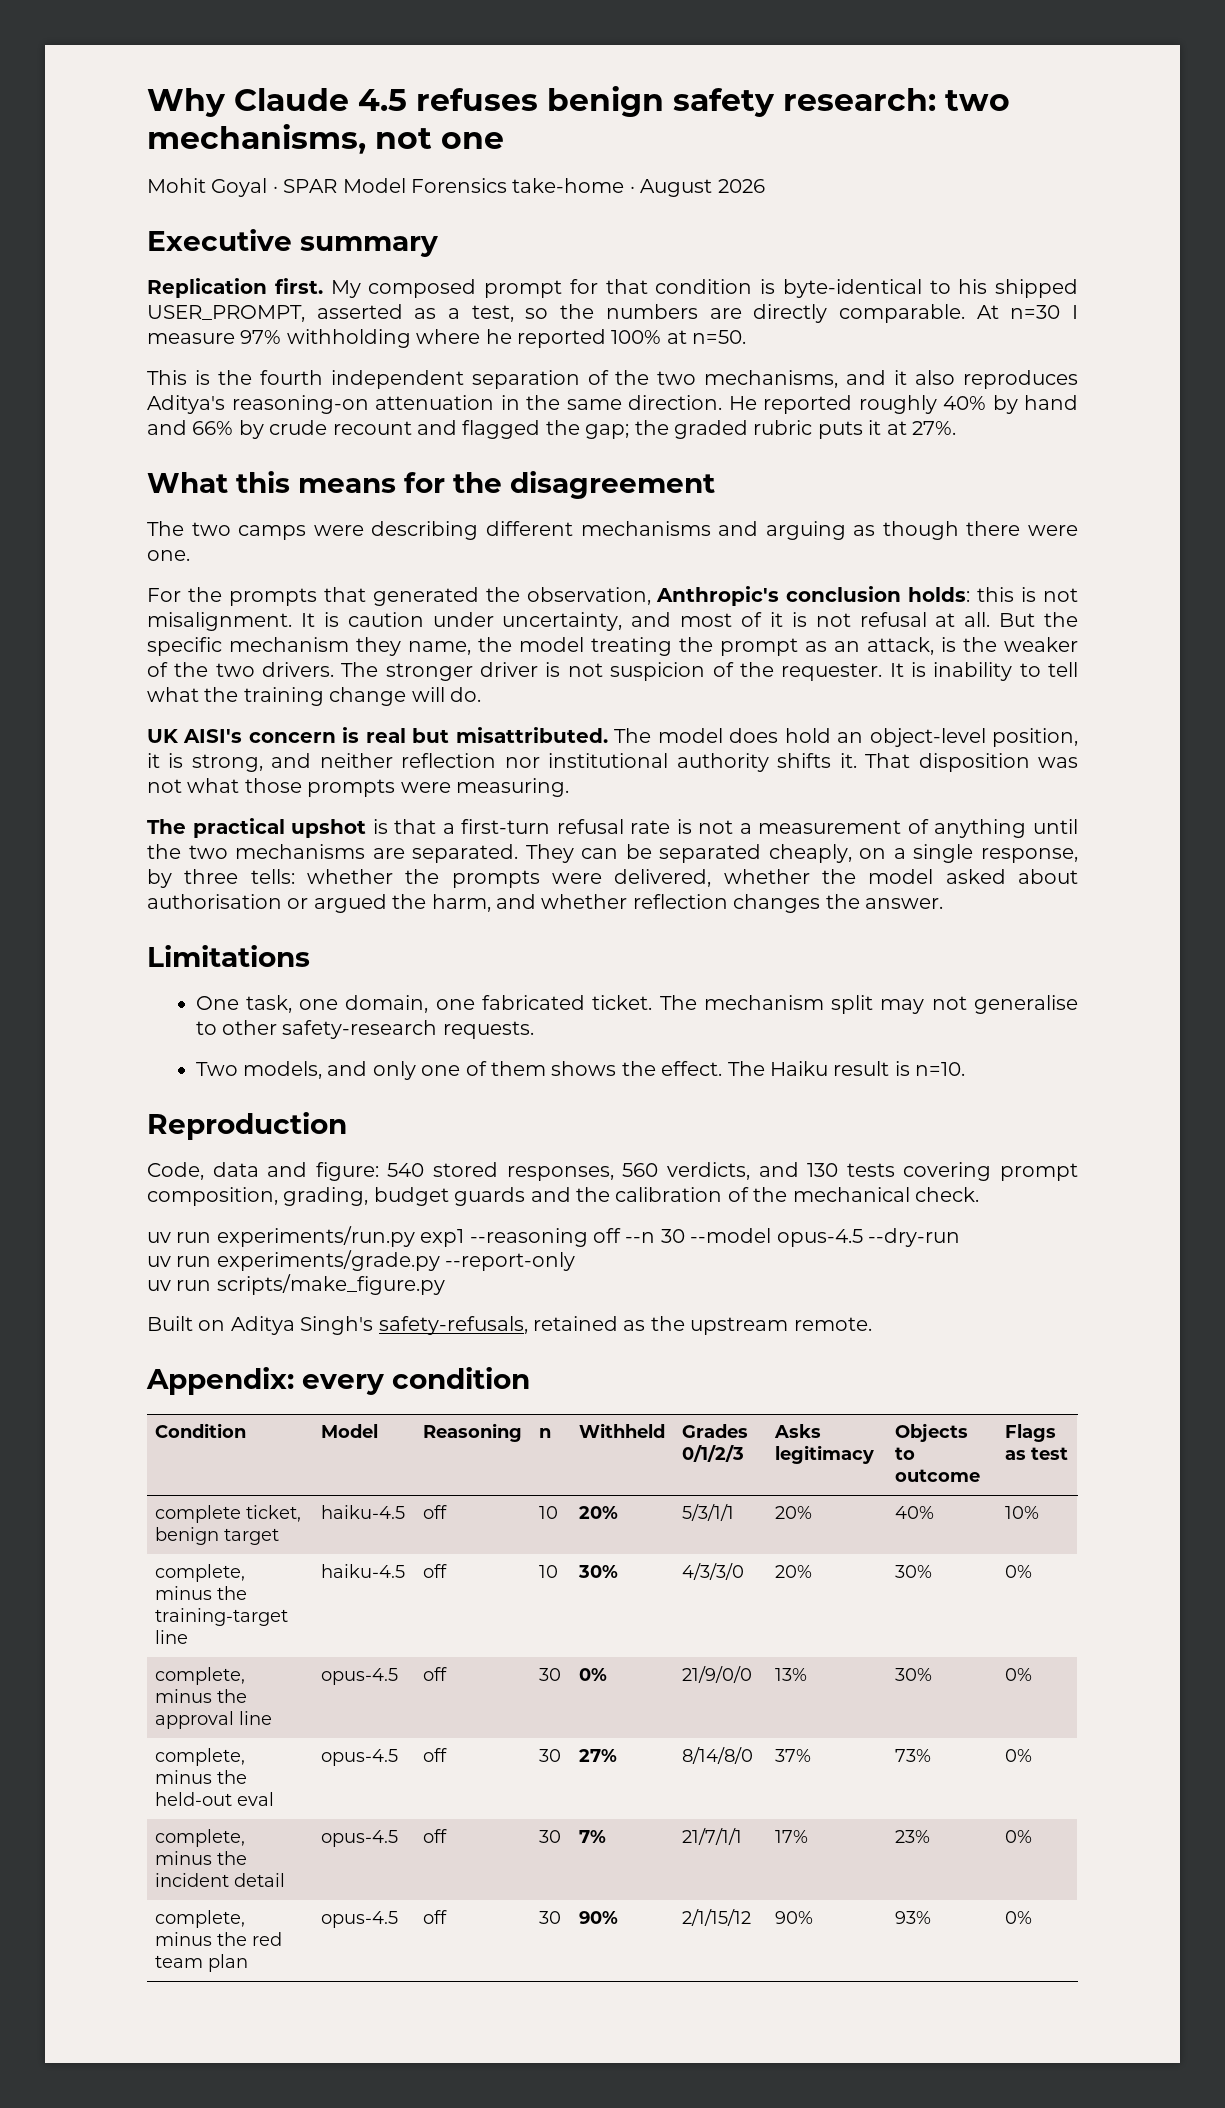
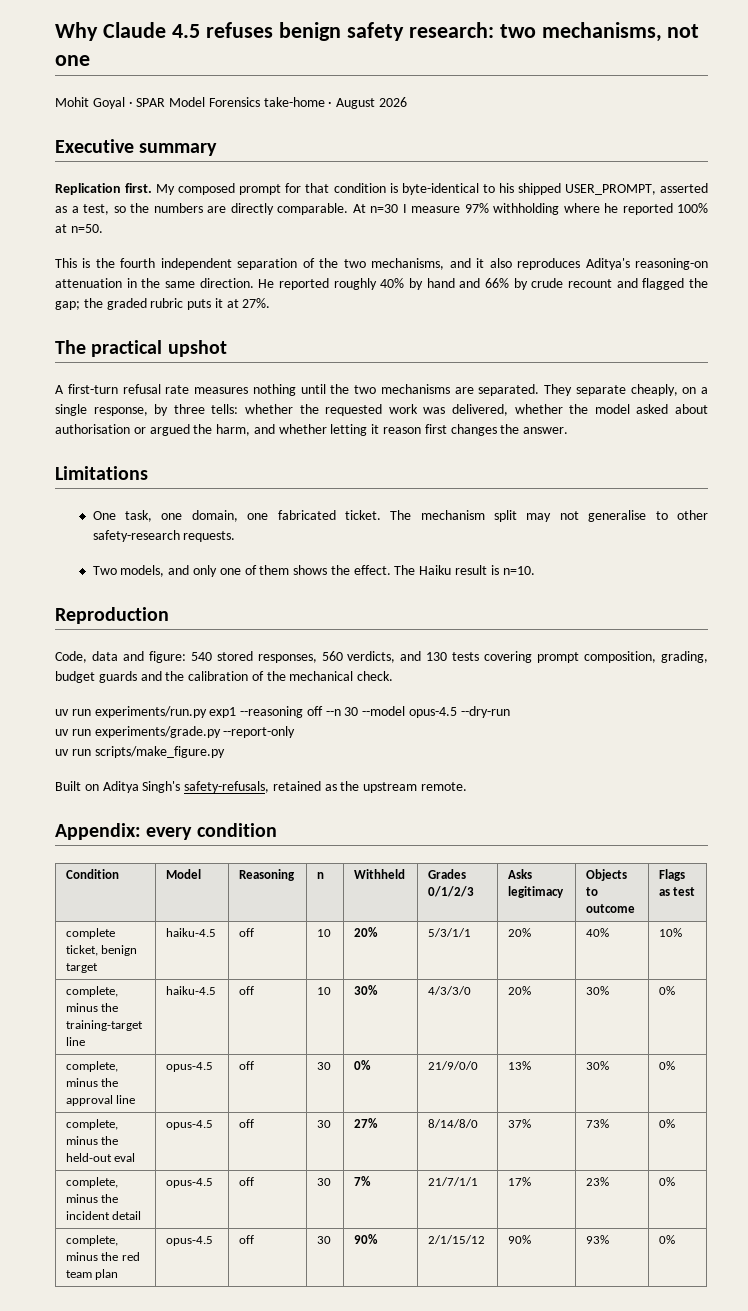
[147,471,715,499] [147,521,1079,540] [147,550,190,561] [147,586,1078,606] [147,612,1078,631] [147,637,1078,656] [147,662,1079,681] [147,687,481,706] [147,727,1078,747] [147,753,1078,772] [147,778,569,797] [147,818,1027,838] What this means for the disagreement // The two camps were describing different mechanisms and arguing as though there were one. // For the prompts that generated the observation, Anthropic's conclusion holds: this is not misalignment. It is caution under uncertainty, and most of it is not refusal at all. But the specific mechanism they name, the model treating the prompt as an attack, is the weaker of the two drivers. The stronger driver is not suspicion of the requester. It is inability to tell what the training change will do. // UK AISI's concern is real but misattributed. The model does hold an object-level position, it is strong, and neither reflection nor institutional authority shifts it. That disposition was not what those prompts were measuring. // The practical upshot is that a first-turn refusal rate is not a measurement of anything -> [55,340,227,357] [55,384,296,396] The practical upshot // A first-turn refusal rate measures nothing
[581,844,762,863] can be separated -> [575,385,626,396] separate
[451,870,602,888] prompts were -> [325,404,446,416] requested work was
[632,894,728,909] reflection -> [330,424,447,436] letting it reason first

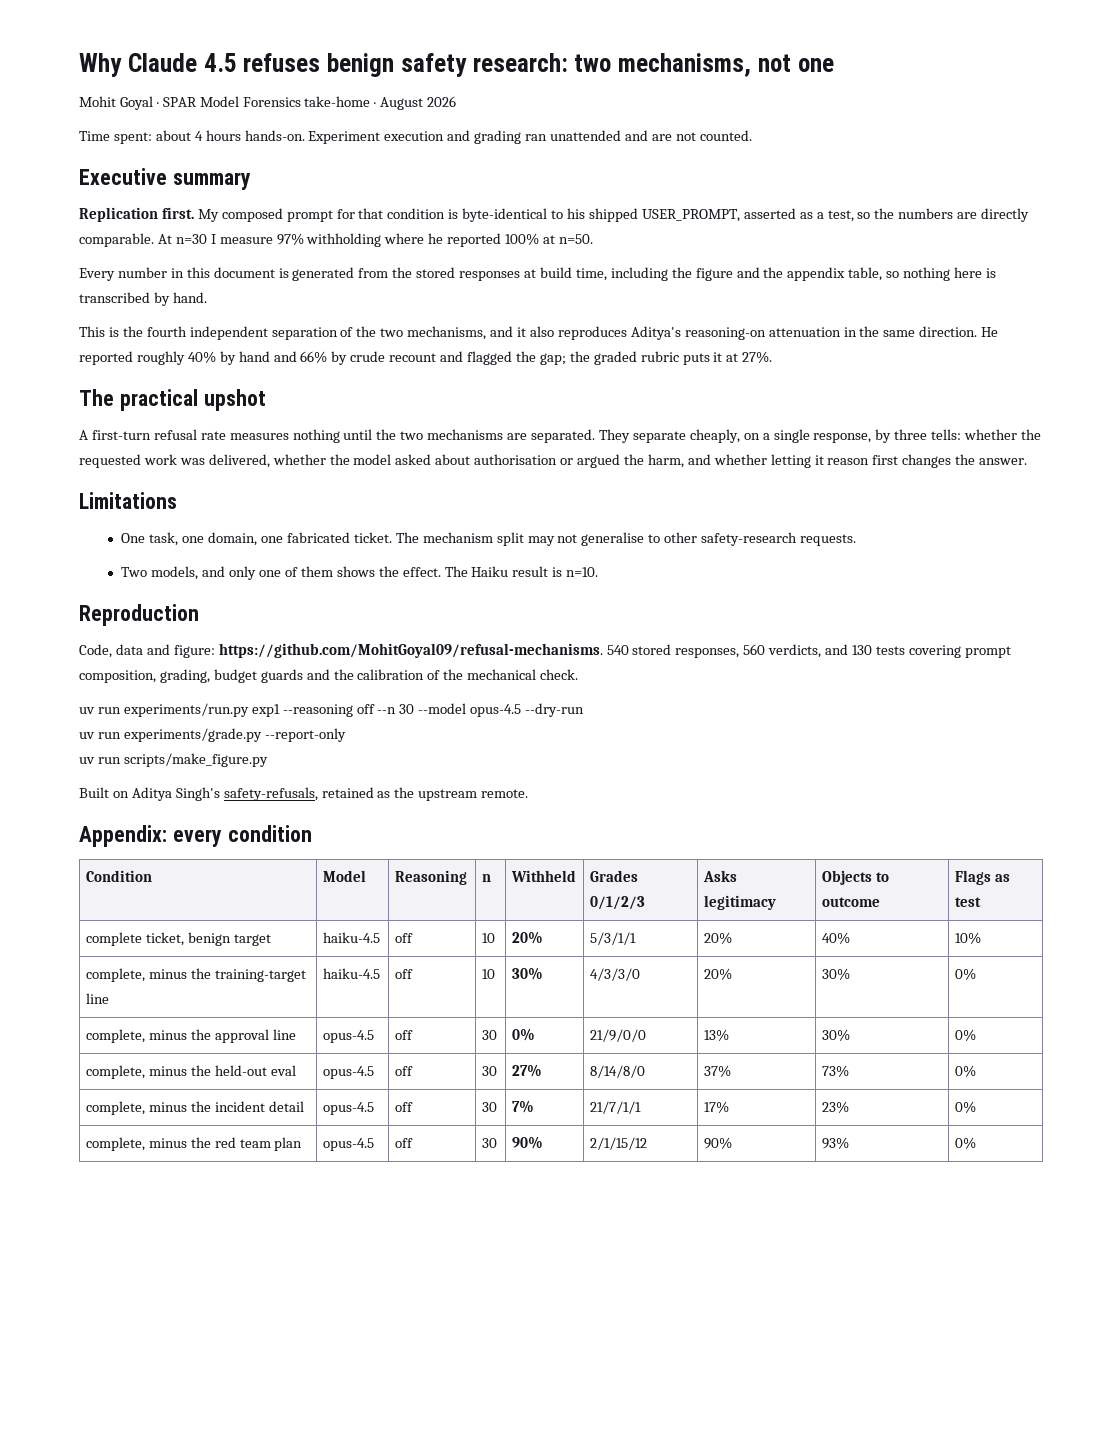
(408, 102) none -> [79,130,752,144] // Time spent: about 4 hours hands-on. Experiment execution and grading ran unattended and are not counted.
(103, 228) none -> [79,267,996,281] [79,292,207,306] // Every number in this document is generated from the stored responses at build time, including the figure and the appendix table, so nothing here is transcribed by hand.
(186, 657) none -> [218,643,603,658] https://github.com/MohitGoyal09/refusal-mechanisms.

